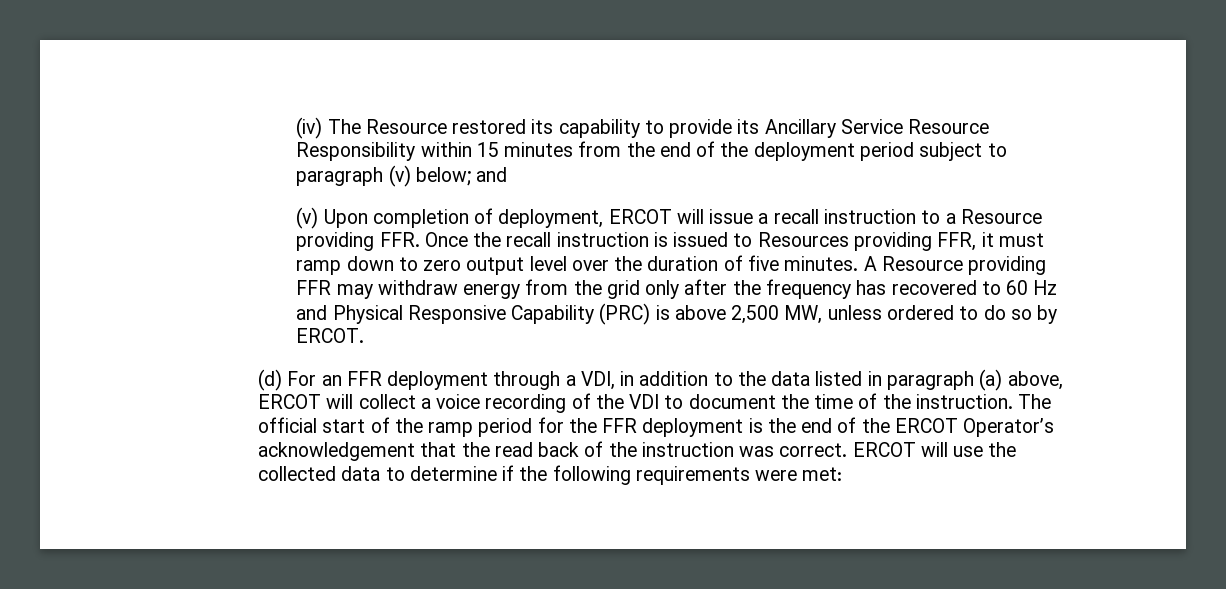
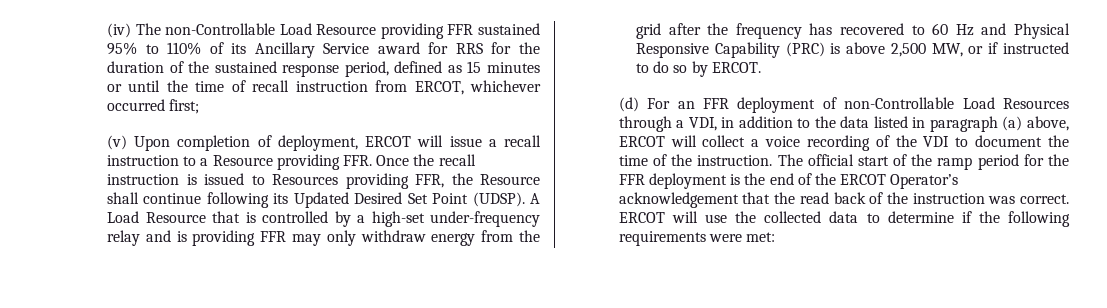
[365,119,990,138] [296,141,1007,161] [296,165,508,187] Resource restored its capability to provide its Ancillary Service Resource Responsibility within 15 minutes from the end of the deployment period subject to paragraph (v) below; and -> [165,23,541,39] [107,42,541,58] [107,61,541,77] [107,80,541,95] [107,99,200,114] non-Controllable Load Resource providing FFR sustained 95% to 110% of its Ancillary Service award for RRS for the duration of the sustained response period, defined as 15 minutes or until the time of recall instruction from ERCOT, whichever occurred first;
[981,232,1044,247] [296,255,963,275] it must ramp down to zero output level over the duration of five minutes. A Resource -> [451,173,540,185] [107,192,540,208] [107,211,540,227] [107,230,187,246] the Resource shall continue following its Updated Desired Set Point (UDSP). A Load Resource that is controlled by a high-set under-frequency relay and is
(373, 291) none -> [326,230,356,246] only
[645,280,680,299] only -> (662, 31) none
[827,305,954,320] unless ordered -> [968,42,1070,54] or if instructed
(489, 380) none -> [822,97,1069,109] of non-Controllable Load Resources

